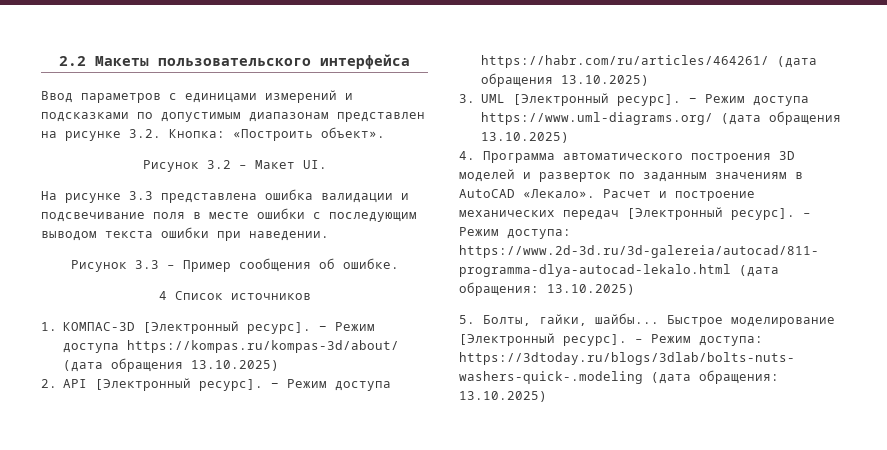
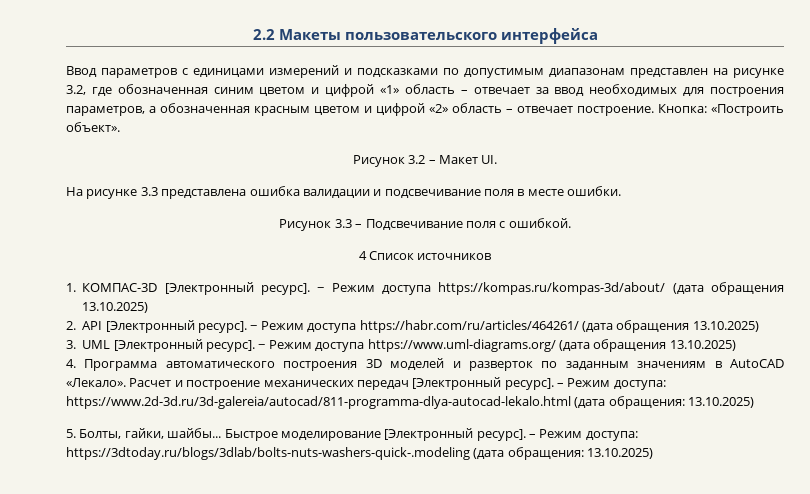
[129,129,161,138] 3.2. -> [66,84,785,97] [66,103,654,116] 3.2, где обозначенная синим цветом и цифрой «1» область – отвечает за ввод необходимых для построения параметров, а обозначенная красным цветом и цифрой «2» область – отвечает построение.
[257,208,417,222] [41,227,329,241] ошибки с последующим выводом текста ошибки при наведении. -> [567,186,622,196] ошибки.
[182,258,399,272] Пример сообщения об ошибке. -> [365,218,571,230] Подсвечивание поля с ошибкой.

